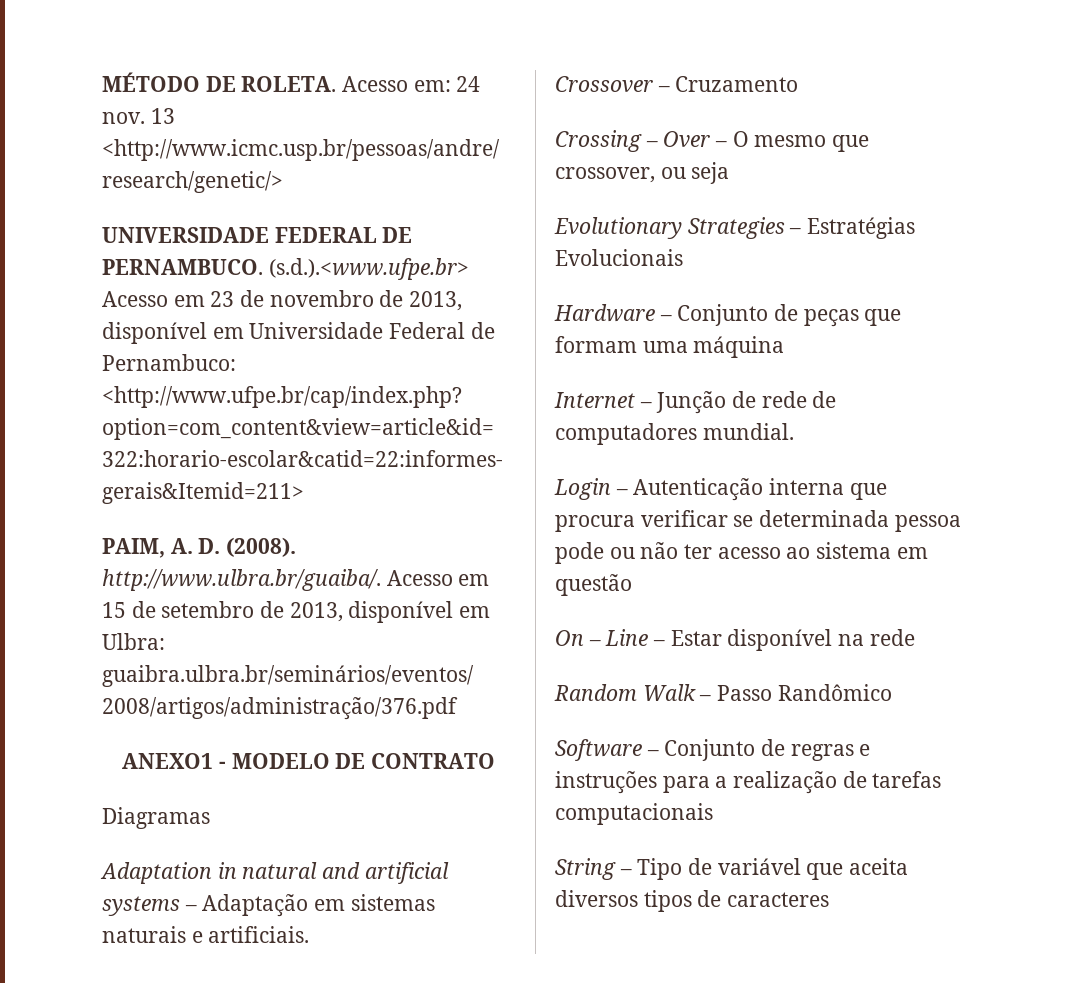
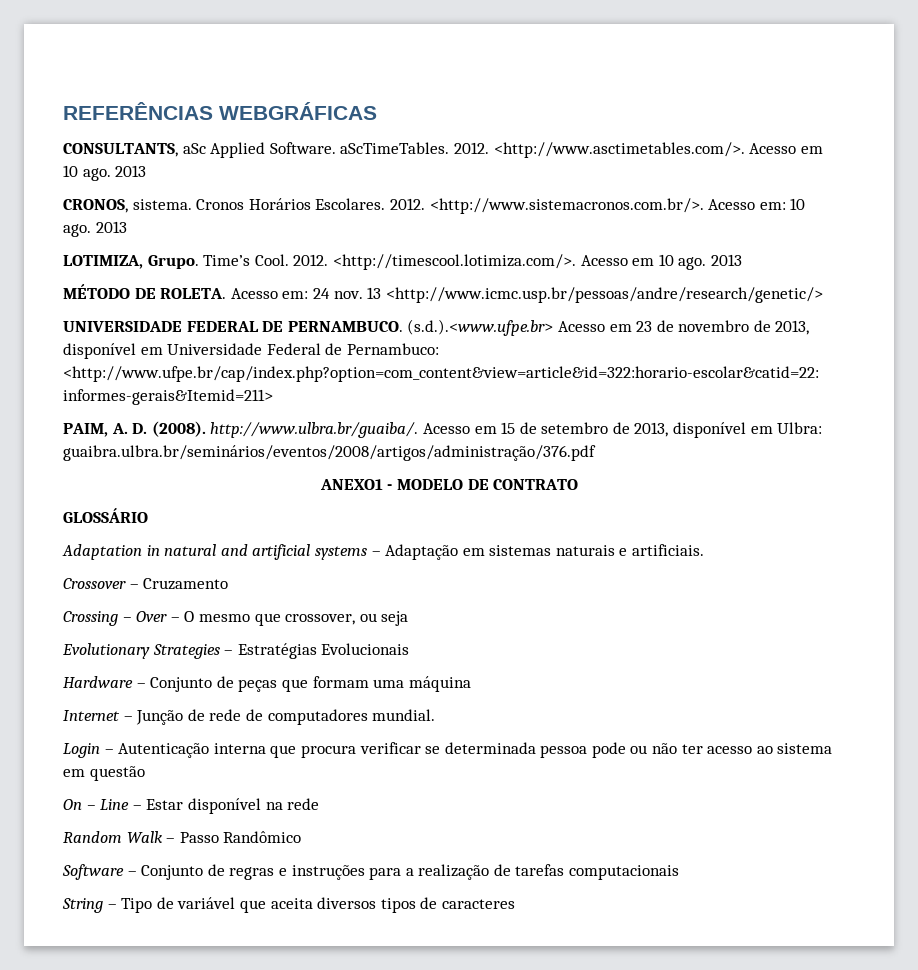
(102, 82) none -> [63,102,377,120] [63,142,823,158] [63,165,147,181] [63,198,806,214] [63,221,127,237] [63,254,742,270] REFERÊNCIAS WEBGRÁFICAS // CONSULTANTS, aSc Applied Software. aScTimeTables. 2012. <http://www.asctimetables.com/>. Acesso em 10 ago. 2013 // CRONOS, sistema. Cronos Horários Escolares. 2012. <http://www.sistemacronos.com.br/>. Acesso em: 10 ago. 2013 // LOTIMIZA, Grupo. Time’s Cool. 2012. <http://timescool.lotimiza.com/>. Acesso em 10 ago. 2013 //
[102,807,210,829] Diagramas -> [63,508,148,523] GLOSSÁRIO

